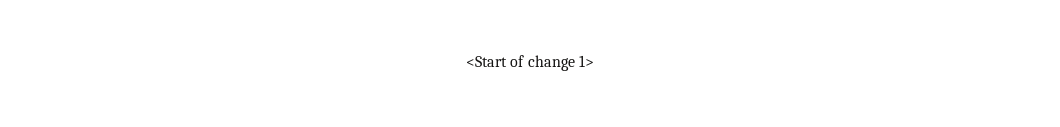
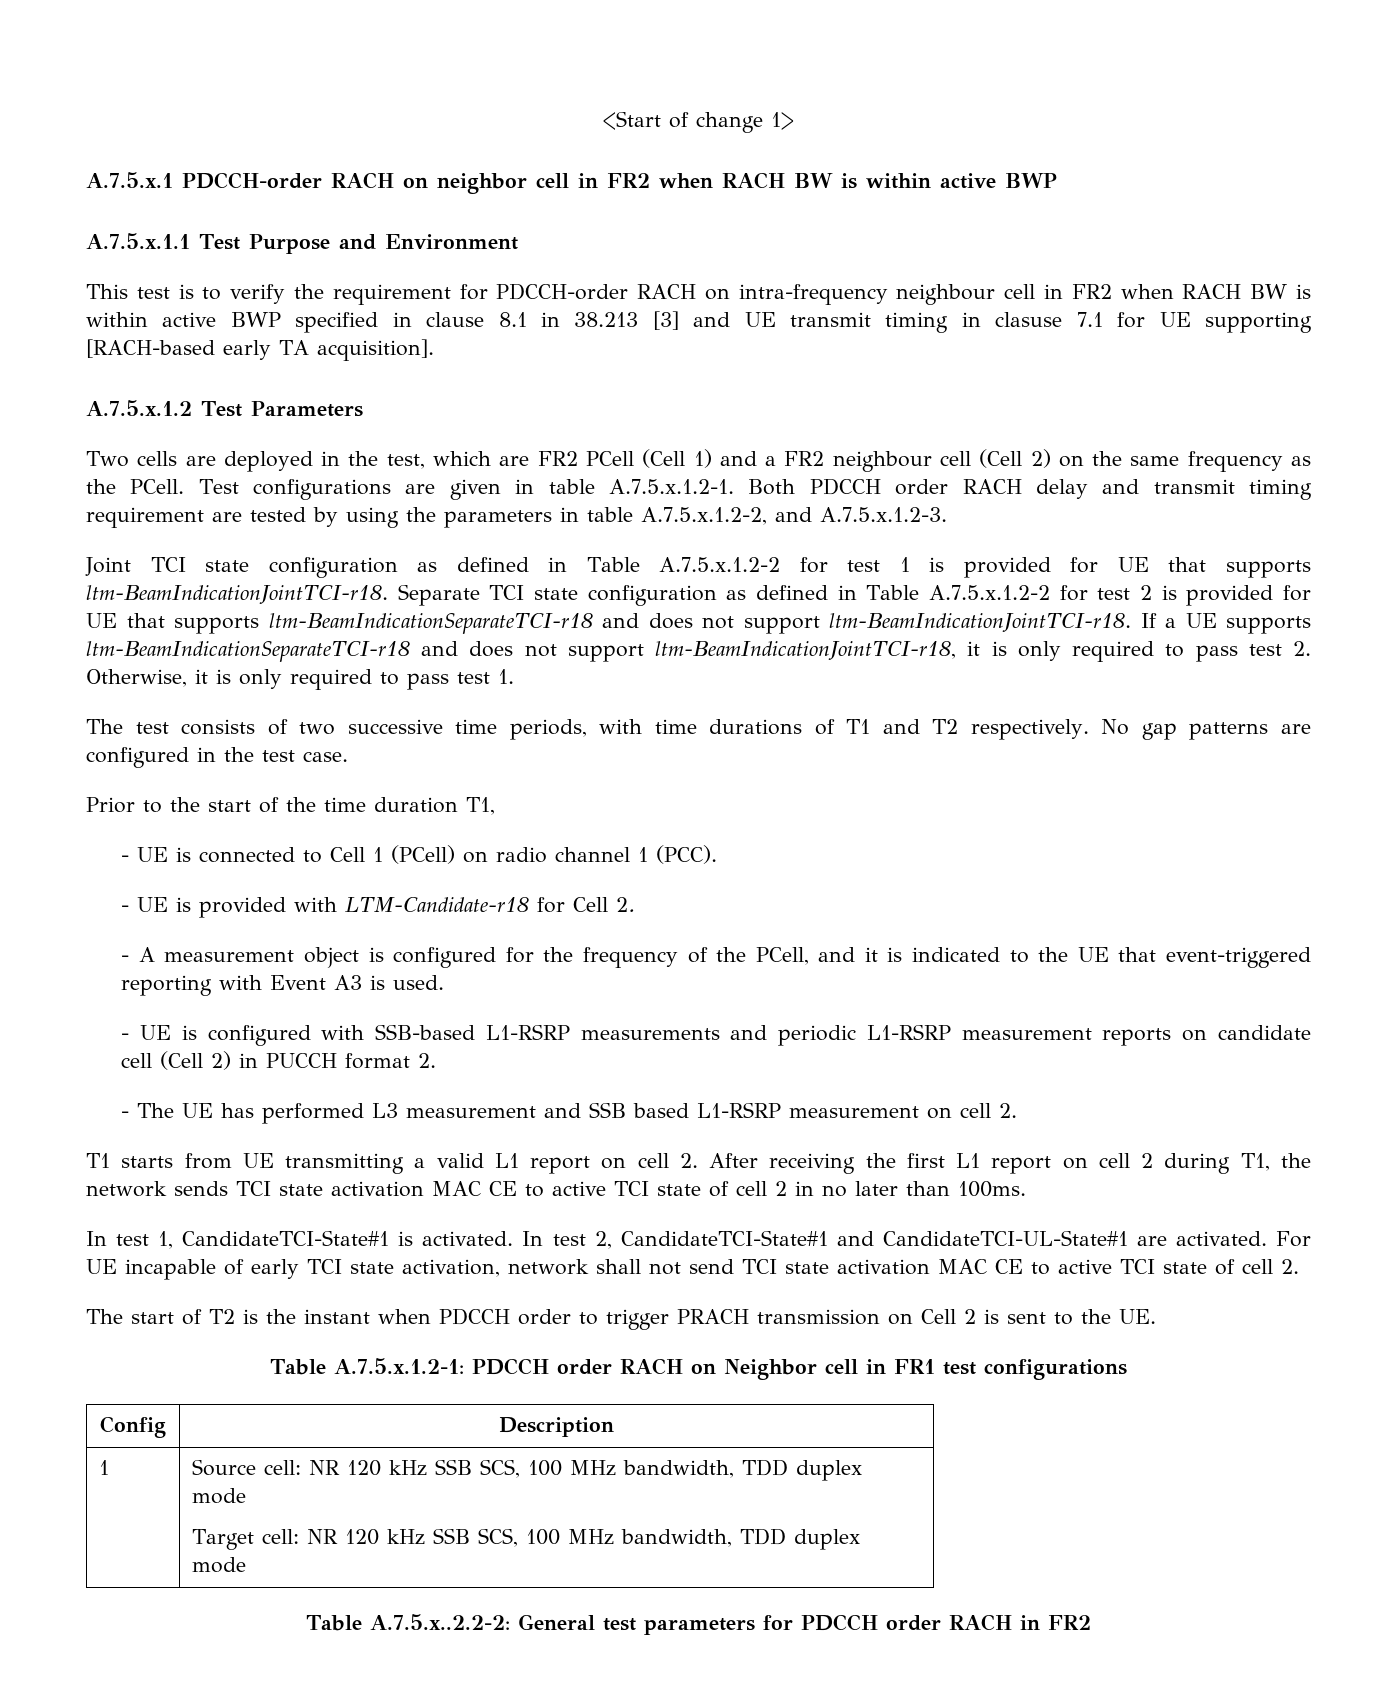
(594, 61) none -> [86,172,1057,194] [86,233,518,254] [86,283,1312,305] [86,311,1313,333] [86,339,434,361] [86,400,363,417] [86,449,1312,472] [86,478,1312,500] [86,507,947,528] [85,557,1311,578] [86,584,1312,606] [86,613,1311,634] [86,641,1312,662] [86,669,514,690] [86,719,1312,740] [86,747,348,768] [86,797,495,815] [121,845,718,864] [121,897,636,918] [121,947,1312,968] [121,975,445,996] [121,1024,1312,1046] [121,1051,437,1070] [121,1102,1018,1124] [86,1153,1312,1174] [86,1181,1026,1197] [86,1230,1312,1249] [86,1259,1299,1280] [86,1308,1156,1330] [270,1358,1127,1380] [100,1416,166,1438] [499,1417,614,1437] [99,1460,110,1475] [192,1459,863,1481] [192,1488,247,1504] [192,1528,861,1550] [192,1557,247,1573] [306,1614,1091,1635] // A.7.5.x.1 PDCCH-order RACH on neighbor cell in FR2 when RACH BW is within active BWP // A.7.5.x.1.1 Test Purpose and Environment // This test is to verify the requirement for PDCCH-order RACH on intra-frequency neighbour cell in FR2 when RACH BW is within active BWP specified in clause 8.1 in 38.213 [3] and UE transmit timing in clasuse 7.1 for UE supporting [RACH-based early TA acquisition]. // A.7.5.x.1.2 Test Parameters // Two cells are deployed in the test, which are FR2 PCell (Cell 1) and a FR2 neighbour cell (Cell 2) on the same frequency as the PCell. Test configurations are given in table A.7.5.x.1.2-1. Both PDCCH order RACH delay and transmit timing requirement are tested by using the parameters in table A.7.5.x.1.2-2, and A.7.5.x.1.2-3. // Joint TCI state configuration as defined in Table A.7.5.x.1.2-2 for test 1 is provided for UE that supports ltm-BeamIndicationJointTCI-r18. Separate TCI state configuration as defined in Table A.7.5.x.1.2-2 for test 2 is provided for UE that supports ltm-BeamIndicationSeparateTCI-r18 and does not support ltm-BeamIndicationJointTCI-r18. If a UE supports ltm-BeamIndicationSeparateTCI-r18 and does not support ltm-BeamIndicationJointTCI-r18, it is only required to pass test 2. Otherwise, it is only required to pass test 1. // The test consists of two successive time periods, with time durations of T1 and T2 respectively. No gap patterns are configured in the test case. // Prior to the start of the time duration T1, // - UE is connected to Cell 1 (PCell) on radio channel 1 (PCC). // - UE is provided with LTM-Candidate-r18 for Cell 2. // - A measurement object is configured for the frequency of the PCell, and it is indicated to the UE that event-triggered reporting with Event A3 is used. // - UE is configured with SSB-based L1-RSRP measurements and periodic L1-RSRP measurement reports on candidate cell (Cell 2) in PUCCH format 2. // - The UE has performed L3 measurement and SSB based L1-RSRP measurement on cell 2. // T1 starts from UE transmitting a valid L1 report on cell 2. After receiving the first L1 report on cell 2 during T1, the network sends TCI state activation MAC CE to active TCI state of cell 2 in no later than 100ms. // In test 1, CandidateTCI-State#1 is activated. In test 2, CandidateTCI-State#1 and CandidateTCI-UL-State#1 are activated. For UE incapable of early TCI state activation, network shall not send TCI state activation MAC CE to active TCI state of cell 2. // The start of T2 is the instant when PDCCH order to trigger PRACH transmission on Cell 2 is sent to the UE. // Table A.7.5.x.1.2-1: PDCCH order RACH on Neighbor cell in FR1 test configurations // Config | Description // 1 | Source cell: NR 120 kHz SSB SCS, 100 MHz bandwidth, TDD duplex mode // Target cell: NR 120 kHz SSB SCS, 100 MHz bandwidth, TDD duplex mode // Table A.7.5.x..2.2-2: General test parameters for PDCCH order RACH in FR2

